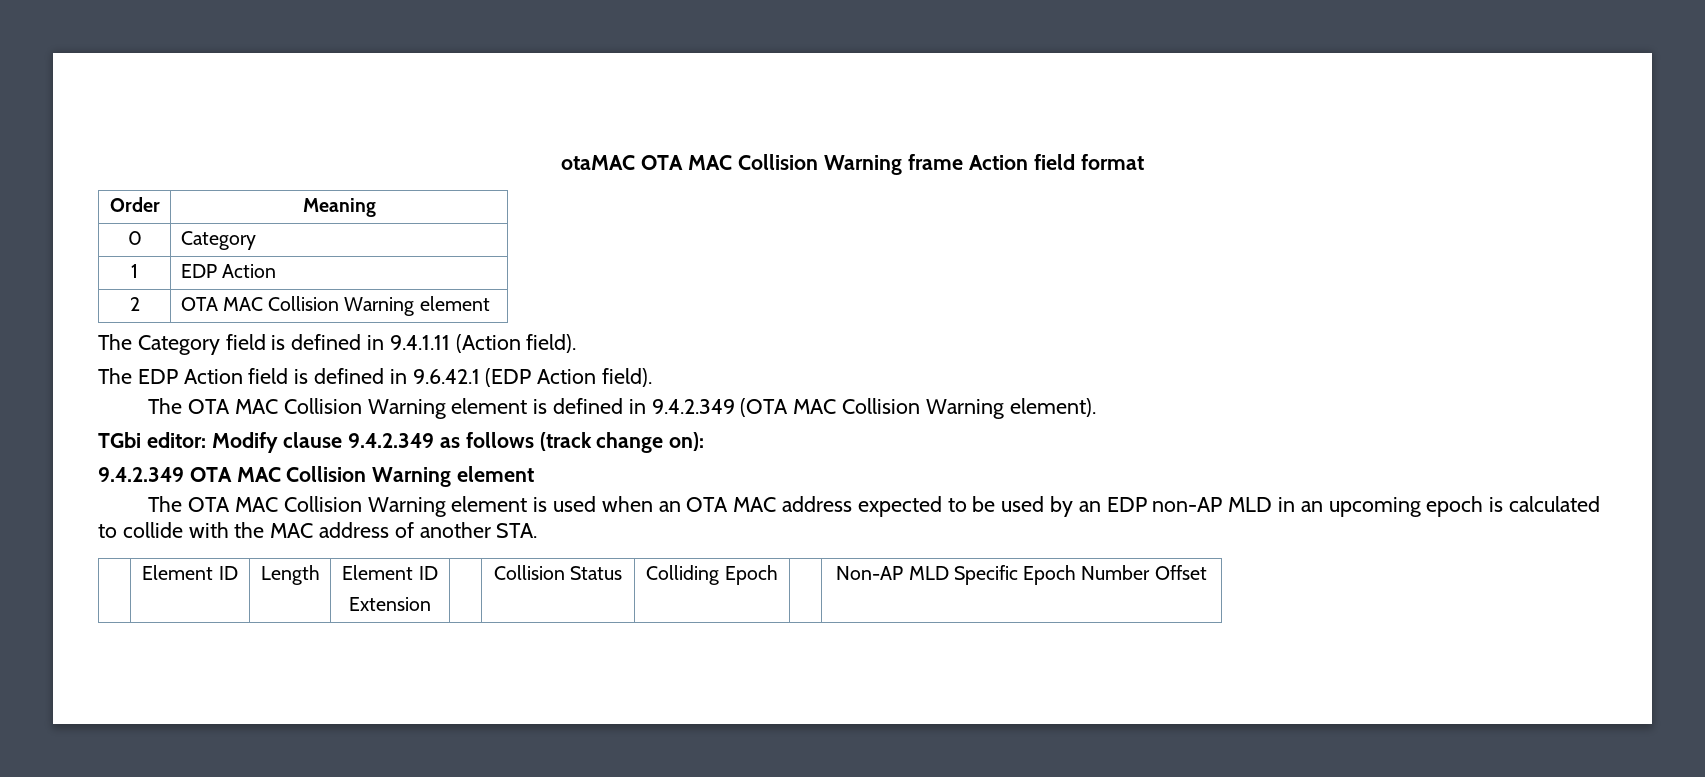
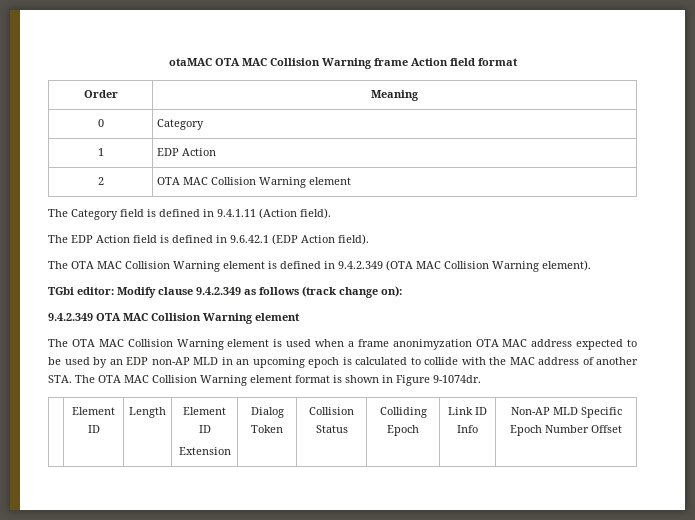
[658,501,681,512] an -> [347,339,472,350] a frame anonimyzation
(538, 530) none -> [75,375,481,386] The OTA MAC Collision Warning element format is shown in Figure 9-1074dr.
(431, 604) none -> [250,407,284,418] [251,425,283,433] Dialog Token
(778, 575) none -> [448,407,487,415] [457,425,478,433] Link ID Info

